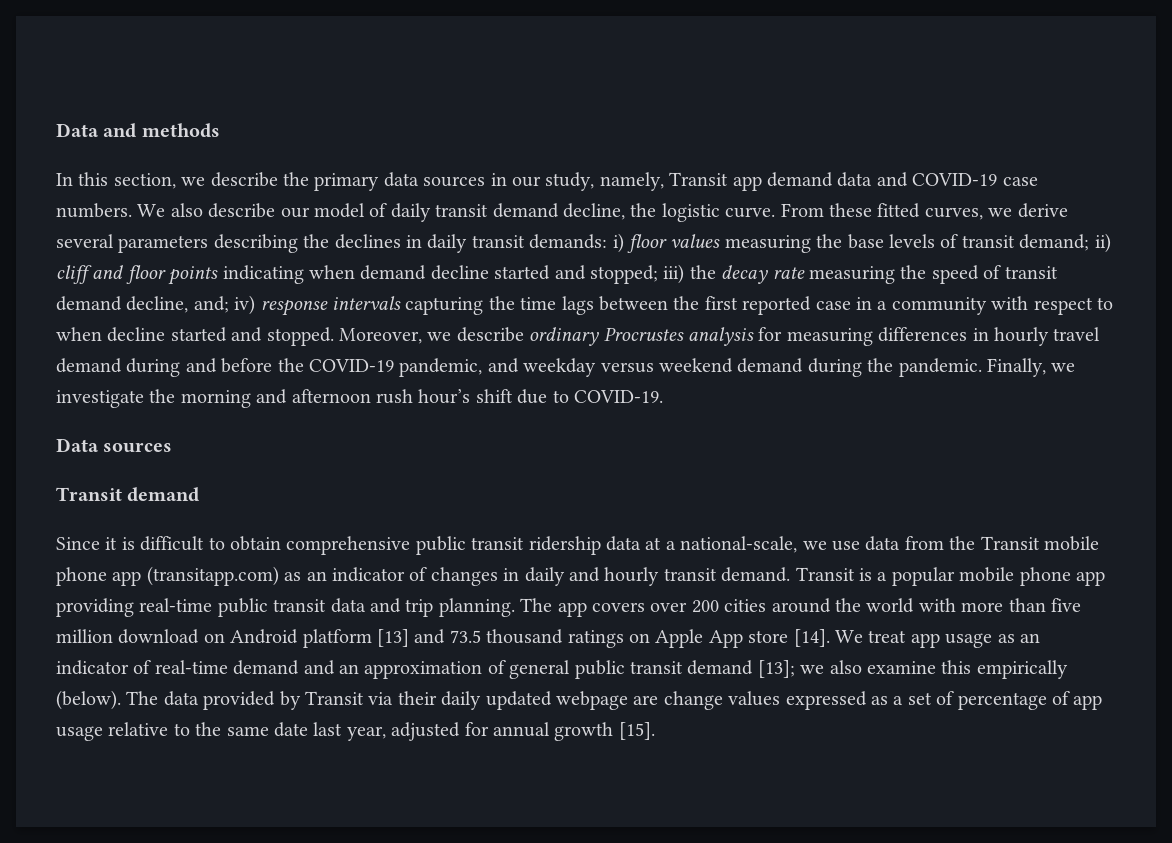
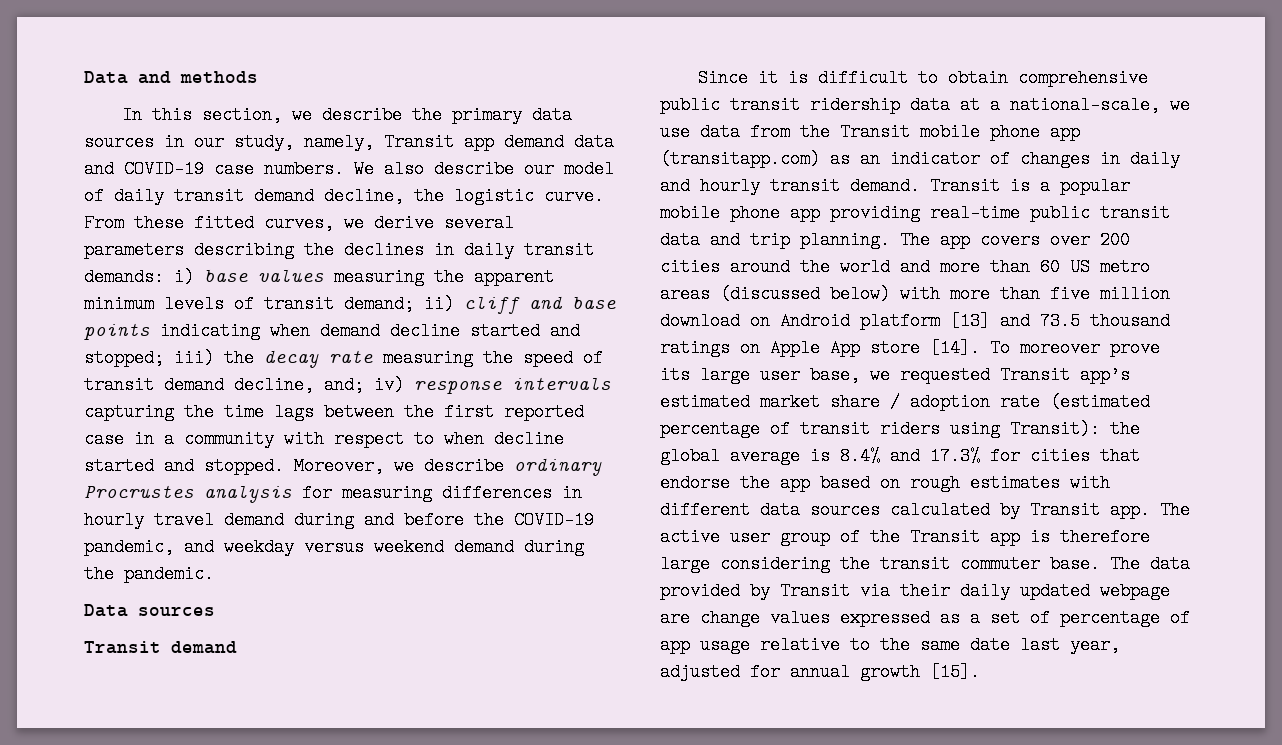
[626,234,667,253] floor -> [204,269,248,282] base
[847,234,884,249] base -> [474,268,554,286] [84,295,154,313] apparent minimum
[125,265,166,284] floor -> [572,296,616,309] base
[986,358,1076,377] [56,389,663,408] Finally, we investigate the morning and afternoon rush hour’s shift due to COVID-19. -> (214, 574) none
(915, 605) none -> [900,258,1150,276] [660,285,890,303] and more than 60 US metro areas (discussed below)
[834,630,1040,648] [56,660,1068,679] [56,690,121,710] We treat app usage as an indicator of real-time demand and an approximation of general public transit demand [13]; we also examine this empirically (below). -> [990,339,1160,357] [660,366,1130,384] [660,393,1150,411] [660,420,1140,438] [660,447,1140,465] [660,474,1110,492] [660,501,1190,519] [660,528,1150,546] [660,555,1100,573] To moreover prove its large user base, we requested Transit app’s estimated market share / adoption rate (estimated percentage of transit riders using Transit): the global average is 8.4% and 17.3% for cities that endorse the app based on rough estimates with different data sources calculated by Transit app. The active user group of the Transit app is therefore large considering the transit commuter base.

